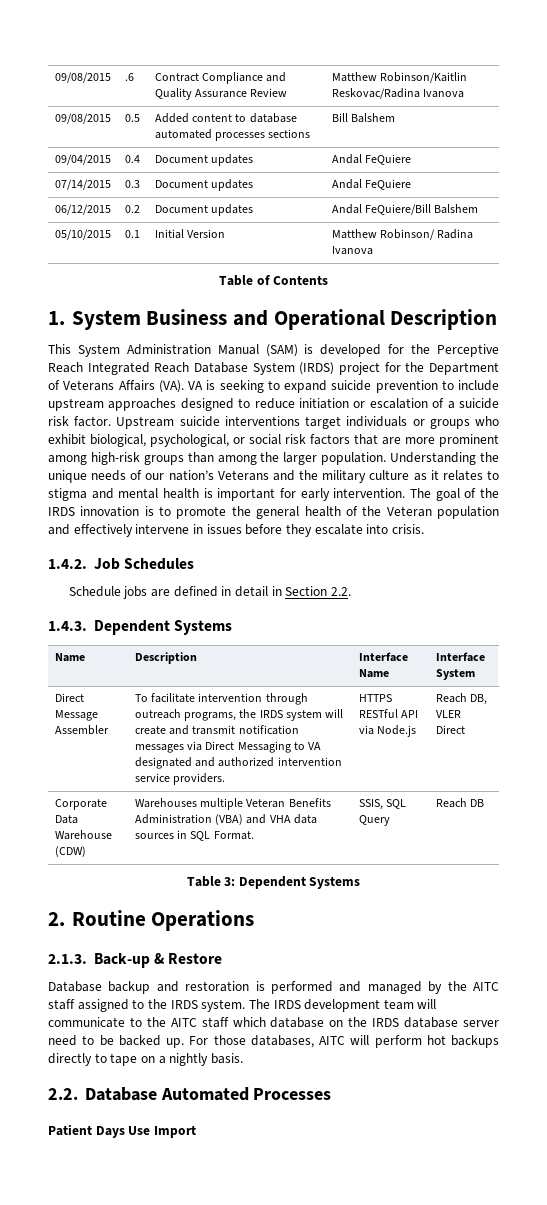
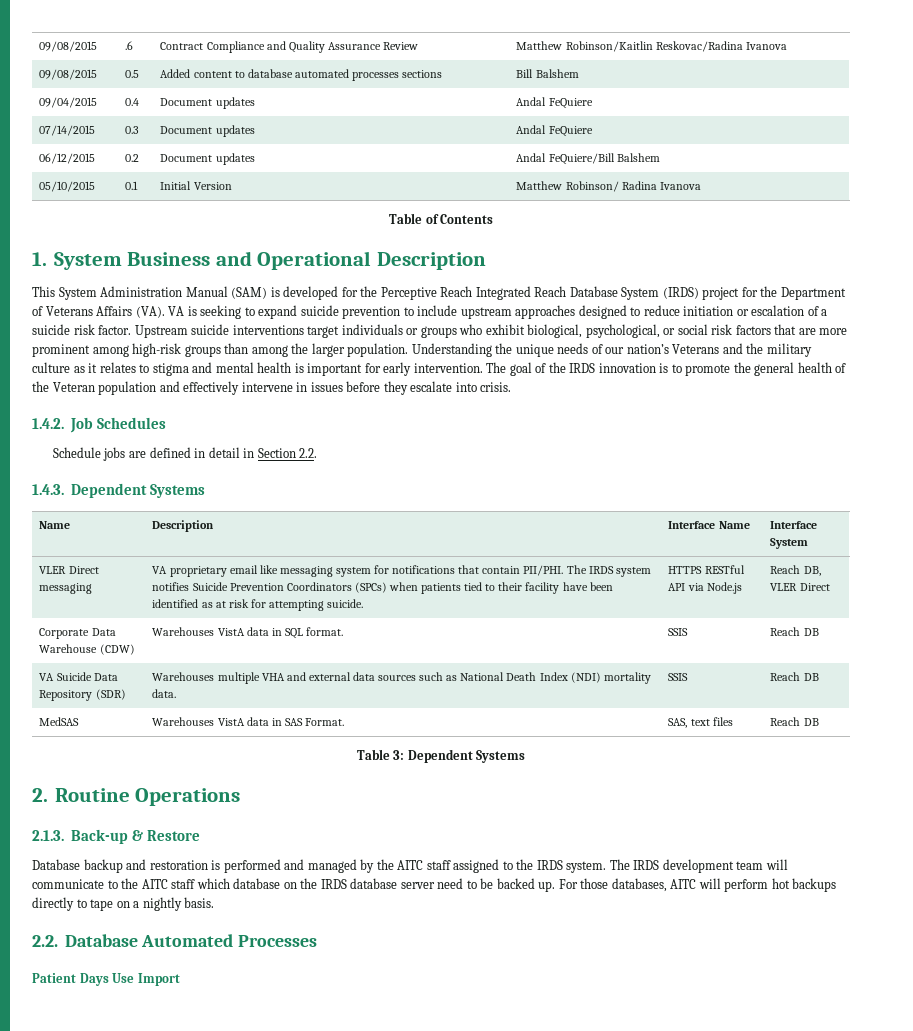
[54,693,84,702] [54,710,98,721] [54,725,109,735] [134,693,308,705] [134,709,344,721] [134,725,299,735] [134,741,322,753] [134,757,342,769] [134,773,226,785] Direct Message Assembler | To facilitate intervention through outreach programs, the IRDS system will create and transmit notification messages via Direct Messaging to VA designated and authorized intervention service providers. -> [39,566,99,574] [39,583,93,594] [152,565,651,577] [152,582,613,594] [152,599,364,611] VLER Direct messaging | VA proprietary email like messaging system for notifications that contain PII/PHI. The IRDS system notifies Suicide Prevention Coordinators (SPCs) when patients tied to their facility have been identified as at risk for attempting suicide.
[200,798,331,810] [134,814,317,825] [134,830,254,841] [358,799,407,810] [358,815,390,826] multiple Veteran Benefits Administration (VBA) and VHA data sources in SQL Format. | SSIS, SQL Query -> [217,627,343,639] [668,628,689,636] [770,627,819,636] [39,672,118,681] [39,689,126,701] [152,672,651,684] [152,689,177,698] [668,673,689,681] [770,672,819,681] [39,717,80,726] [152,717,344,726] [668,717,733,728] VistA data in SQL format. | SSIS | Reach DB // VA Suicide Data Repository (SDR) | Warehouses multiple VHA and external data sources such as National Death Index (NDI) mortality data. | SSIS | Reach DB // MedSAS | Warehouses VistA data in SAS Format. | SAS, text files

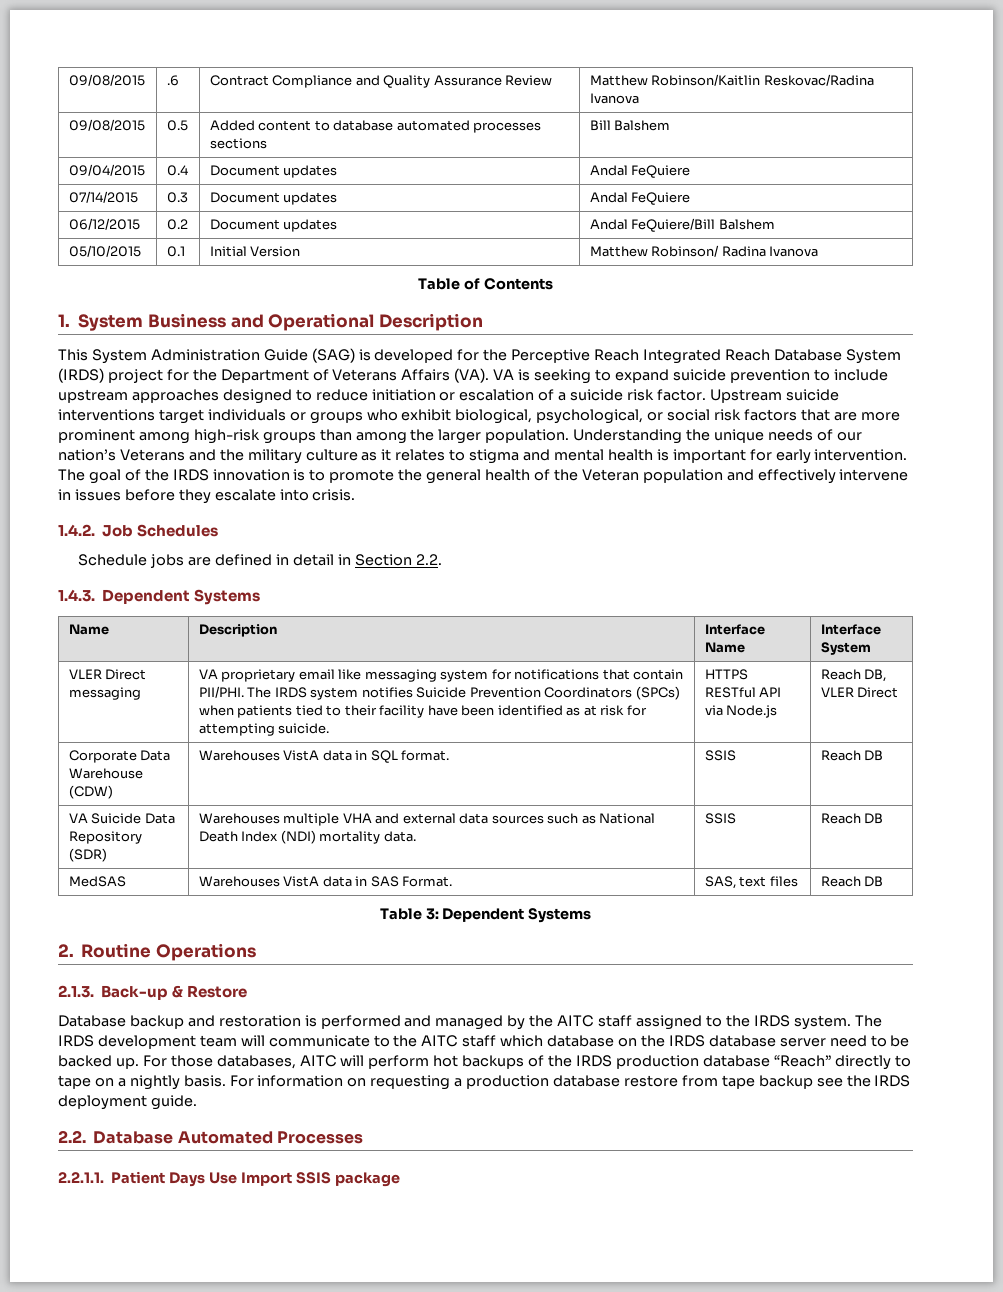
[185,286,268,299] Manual (SAM) -> [263,348,355,363] Guide (SAG)
(837, 885) none -> [528,1055,831,1069] of the IRDS production database “Reach”
(215, 902) none -> [229,1075,911,1090] [58,1095,197,1110] For information on requesting a production database restore from tape backup see the IRDS deployment guide.
(317, 941) none -> [58,1172,104,1183] 2.2.1.1.
(180, 979) none -> [295,1172,400,1187] SSIS package

